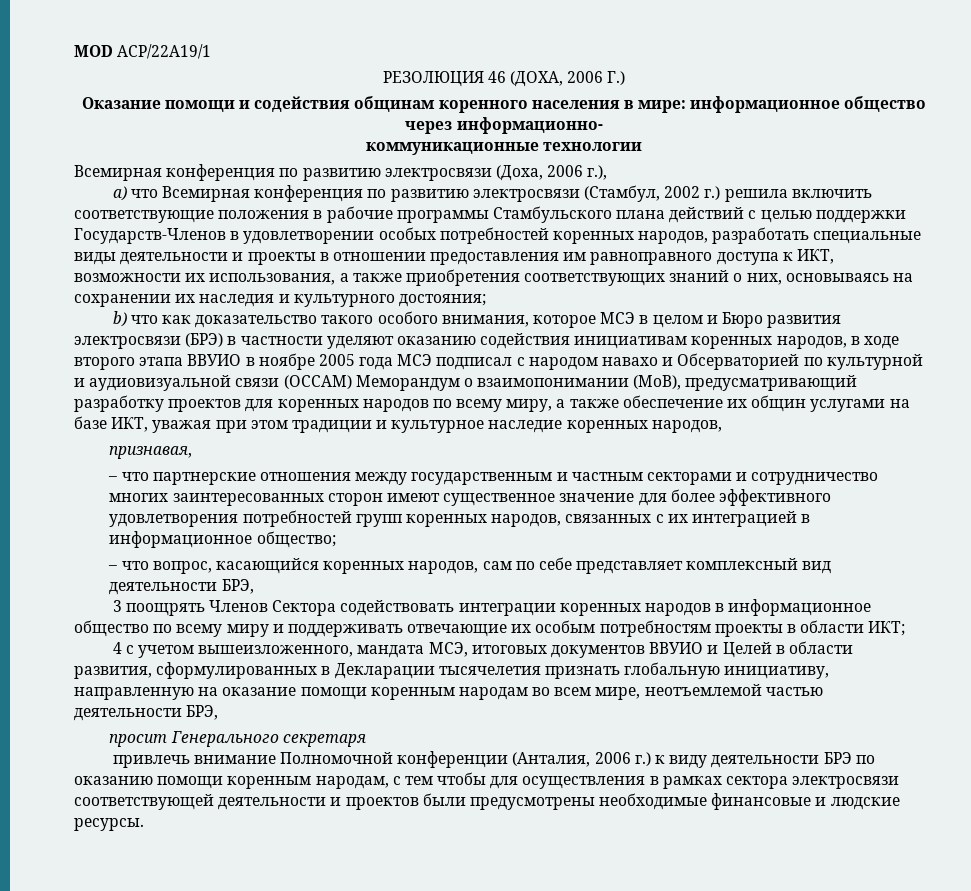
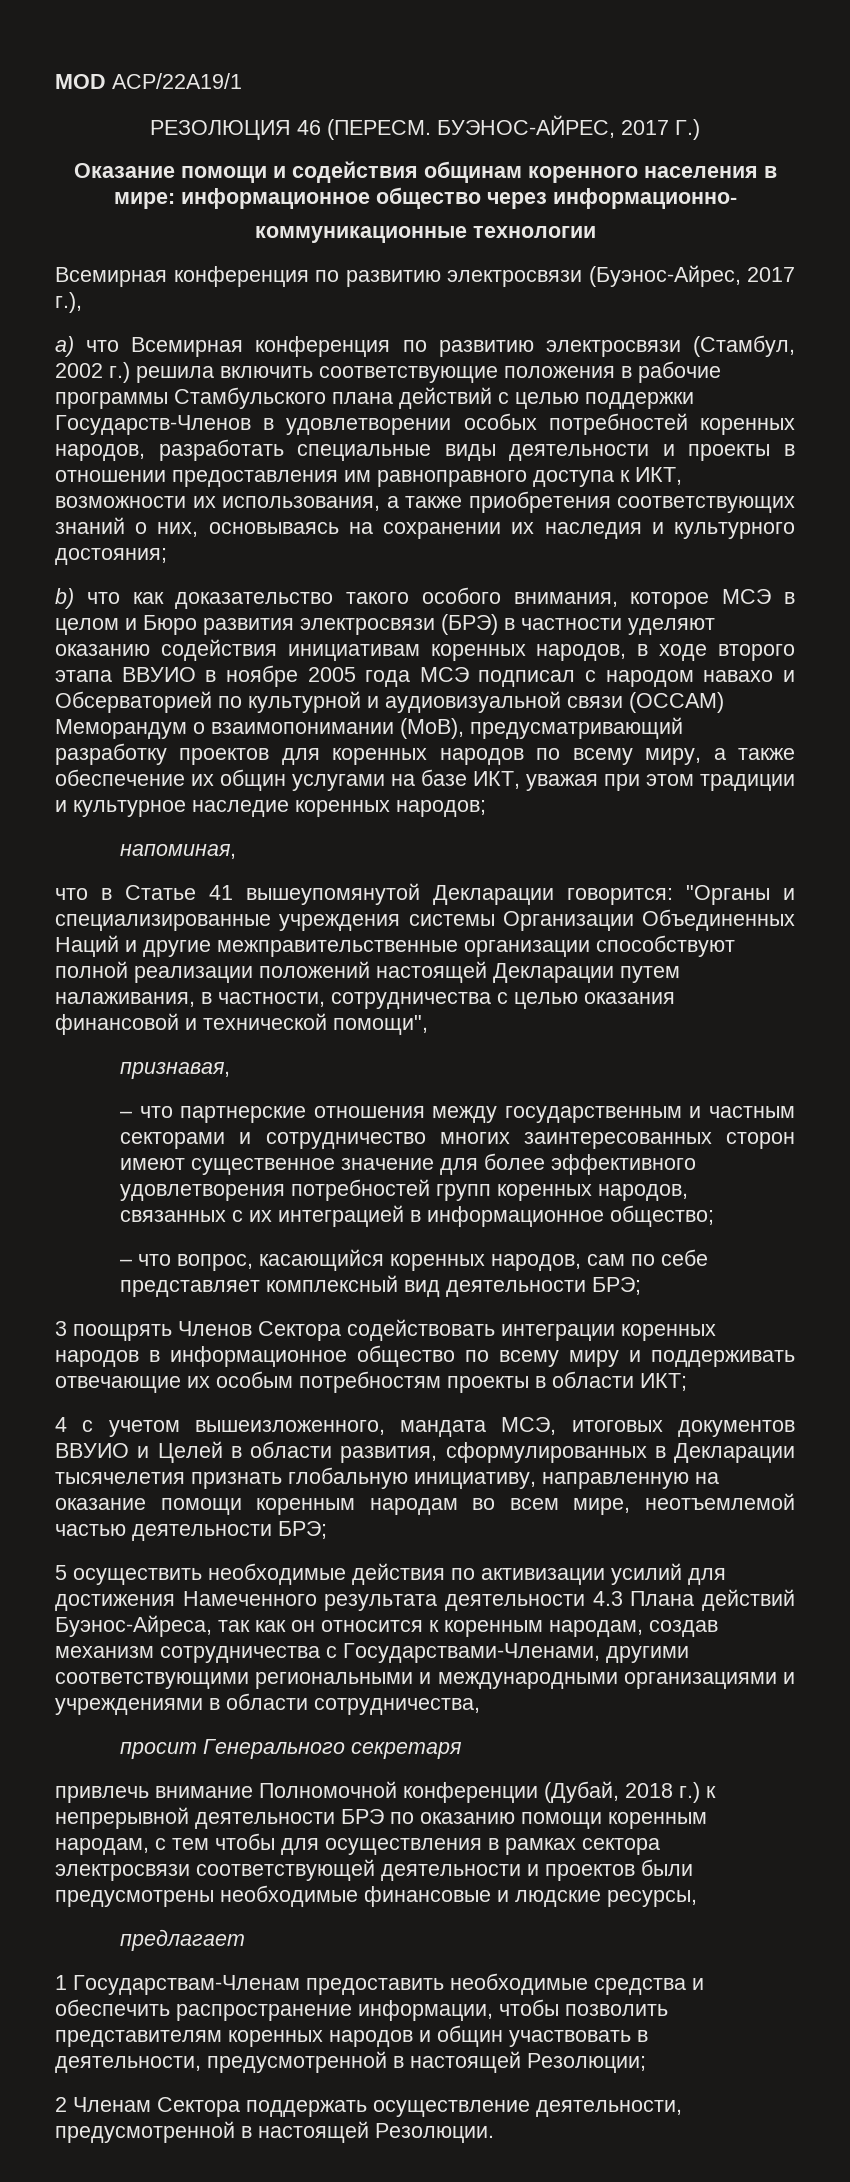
[510,71,604,87] (ДОХА, 2006 -> [327,115,669,140] (ПЕРЕСМ. БУЭНОС-АЙРЕС, 2017
[495,165,584,181] (Доха, 2006 -> [588,265,795,287] (Буэнос-Айрес, 2017
[651,420,722,433] народов, -> [396,800,486,817] [120,844,237,859] [55,883,795,905] [55,909,795,931] [55,935,735,957] [55,961,680,983] [55,992,675,1009] [55,1013,428,1035] народов; // напоминая, // что в Статье 41 вышеупомянутой Декларации говорится: "Органы и специализированные учреждения системы Организации Объединенных Наций и другие межправительственные организации способствуют полной реализации положений настоящей Декларации путем налаживания, в частности, сотрудничества с целью оказания финансовой и технической помощи",
[221,579,254,594] БРЭ, -> [592,1277,642,1295] БРЭ;
[186,705,219,720] БРЭ, -> [278,1521,327,1539] [55,1563,726,1585] [55,1589,795,1611] [55,1615,718,1637] [55,1643,689,1663] [55,1672,795,1689] [55,1693,480,1715] БРЭ; // 5 осуществить необходимые действия по активизации усилий для достижения Намеченного результата деятельности 4.3 Плана действий Буэнос-Айреса, так как он относится к коренным народам, создав механизм сотрудничества с Государствами-Членами, другими соответствующими региональными и международными организациями и учреждениями в области сотрудничества,
[512,752,631,767] (Анталия, 2006 -> [544,1781,673,1803] (Дубай, 2018
[669,755,708,768] виду -> [55,1807,189,1829] непрерывной
[74,818,144,831] ресурсы. -> [607,1890,697,1907] [120,1929,246,1951] [55,1973,704,1995] [55,1999,668,2021] [55,2025,648,2047] [55,2051,646,2073] [55,2097,682,2117] [55,2121,494,2143] ресурсы, // предлагает // 1 Государствам-Членам предоставить необходимые средства и обеспечить распространение информации, чтобы позволить представителям коренных народов и общин участвовать в деятельности, предусмотренной в настоящей Резолюции; // 2 Членам Сектора поддержать осуществление деятельности, предусмотренной в настоящей Резолюции.

